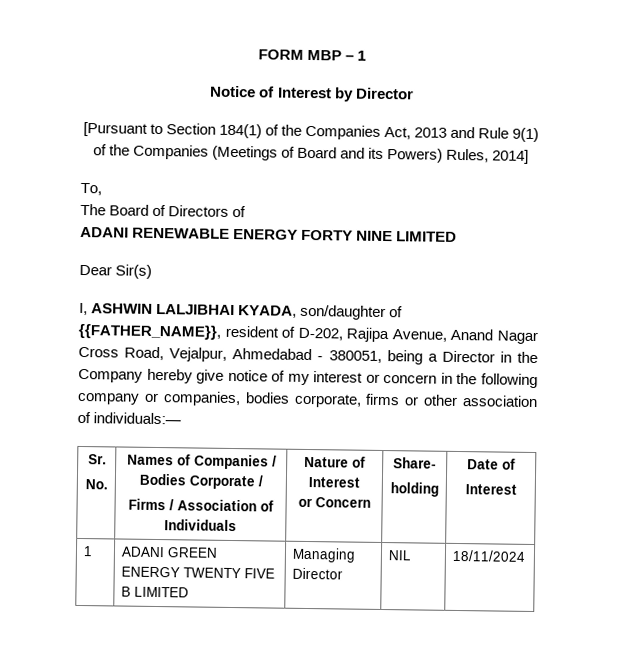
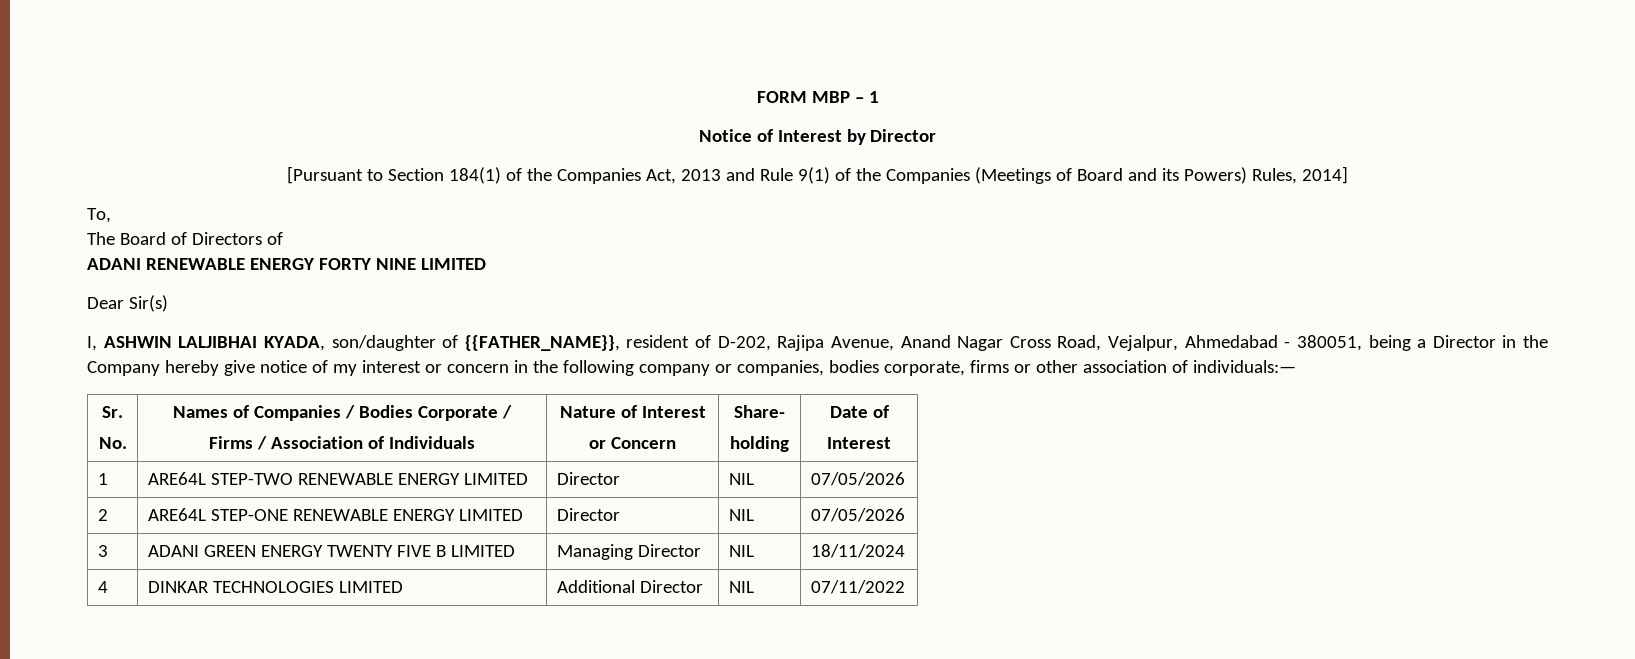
(93, 551) none -> [147,472,528,485] [556,472,620,485] [728,473,754,485] [810,472,905,486] [97,509,108,521] [147,508,523,521] [556,508,620,521] [728,509,754,521] [810,508,905,522] [97,545,108,557] | ARE64L STEP-TWO RENEWABLE ENERGY LIMITED | Director | NIL | 07/05/2026 // 2 | ARE64L STEP-ONE RENEWABLE ENERGY LIMITED | Director | NIL | 07/05/2026 // 3
(526, 555) none -> [97,581,108,593] [147,581,403,593] [556,580,703,593] [728,581,754,593] [810,580,905,594] // 4 | DINKAR TECHNOLOGIES LIMITED | Additional Director | NIL | 07/11/2022

